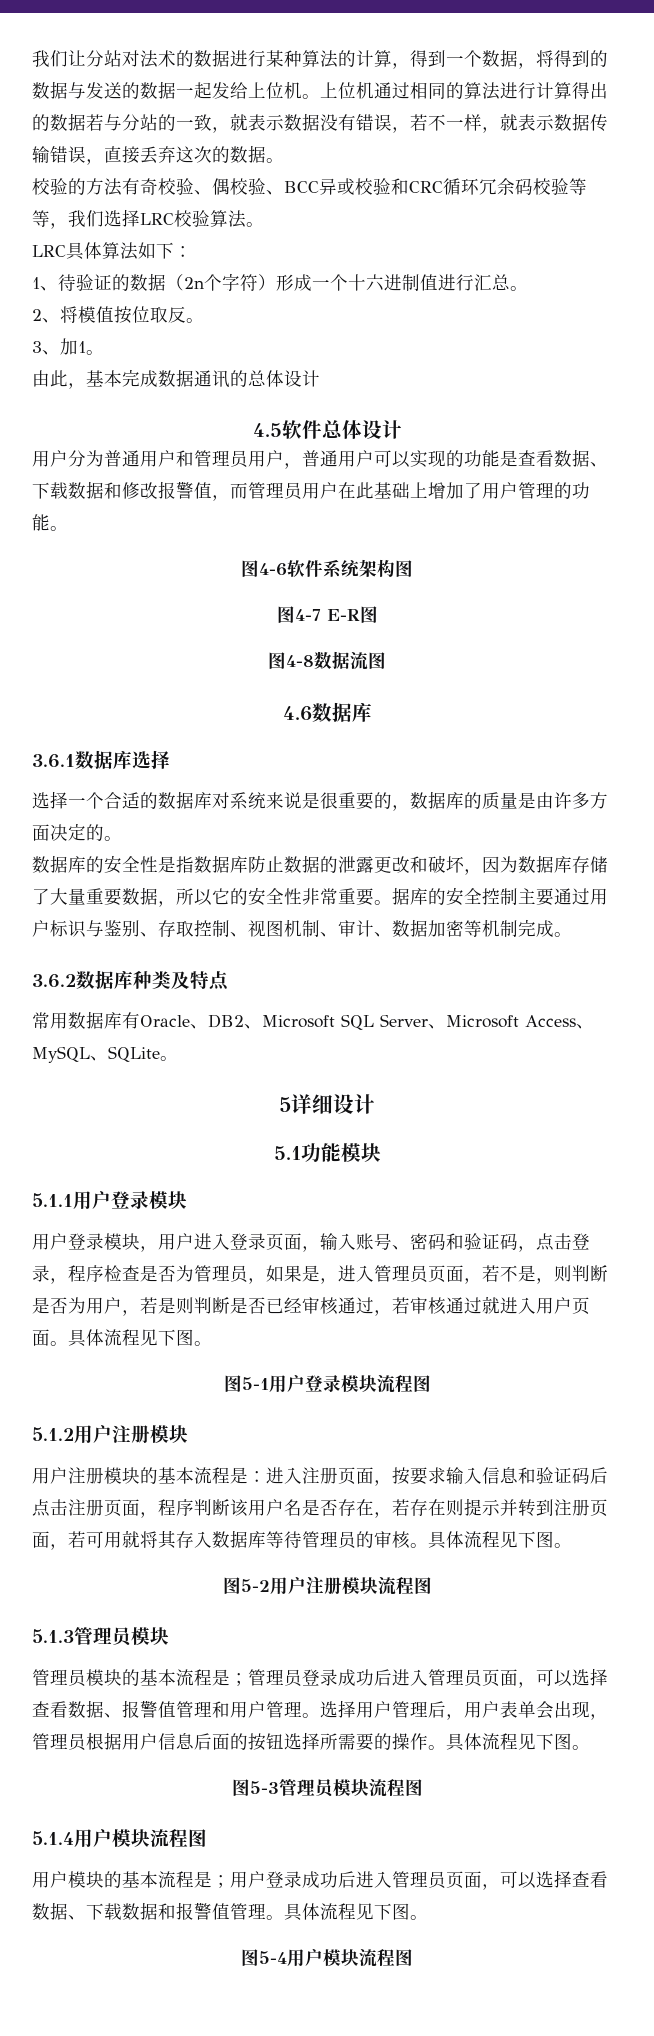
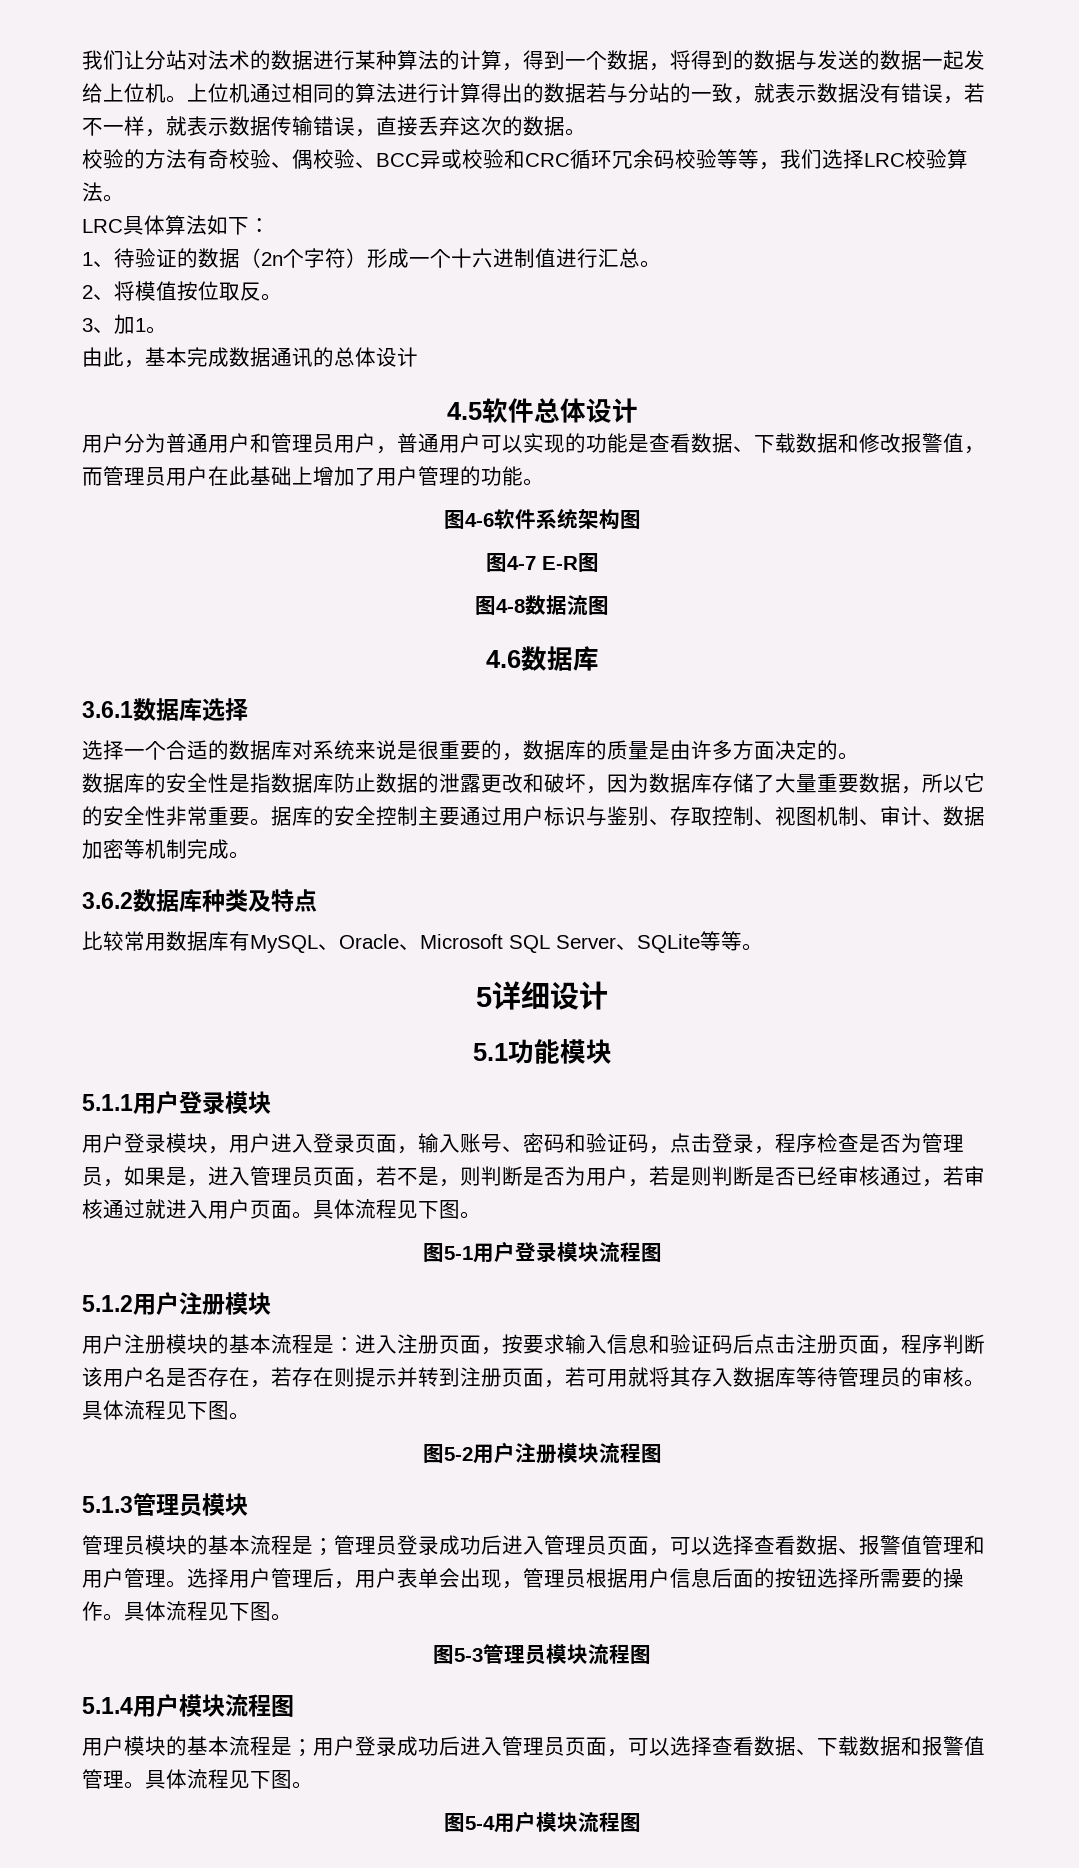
(229, 981) none -> [82,931,124,951] 比较
[140,1014,244,1029] Oracle、DB2 -> [250,934,399,953] MySQL、Oracle
[446,1015,594,1029] [32,1046,160,1063] Microsoft Access、MySQL、SQLite -> [637,931,742,953] SQLite等等

